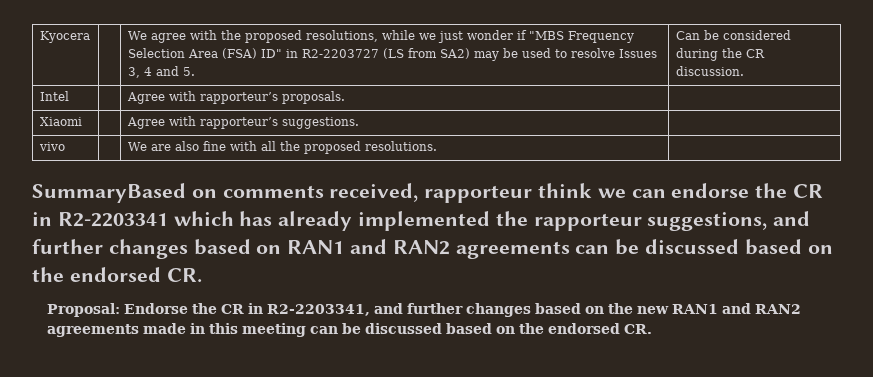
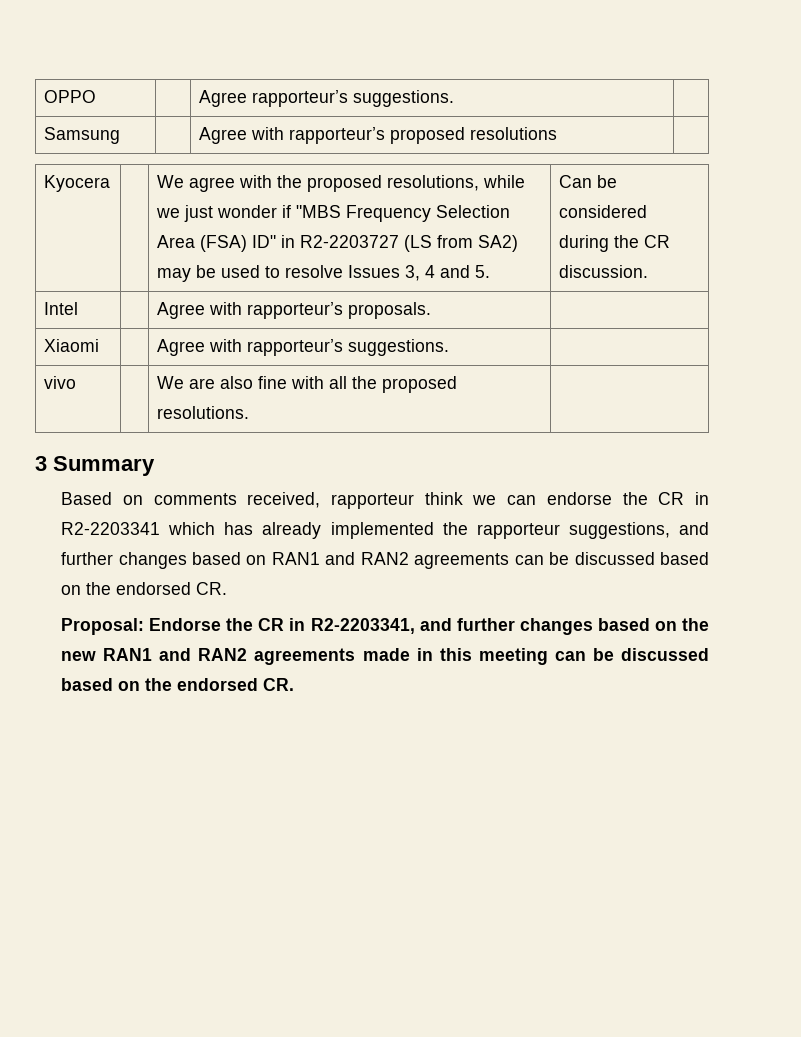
(39, 37) none -> [44,90,97,103] [199,90,455,107] [44,127,121,144] [199,127,558,144] OPPO | | Agree rapporteur’s suggestions. | // Samsung | | Agree with rapporteur’s proposed resolutions | //
[32,183,186,203] SummaryBased -> [35,456,155,476] [61,492,113,505] 3 Summary // Based

